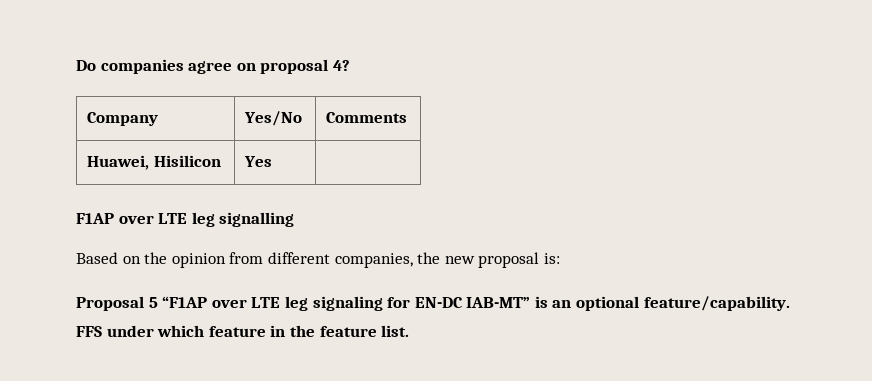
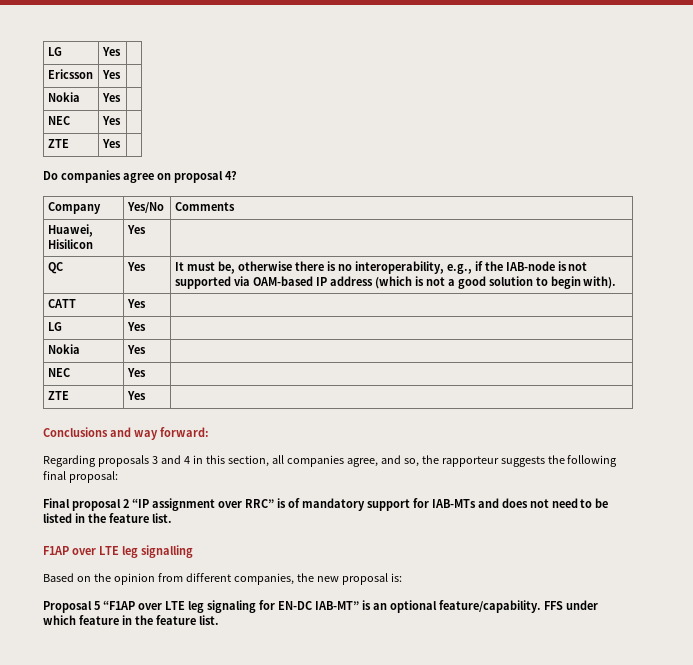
(76, 65) none -> [47,47,62,56] [101,47,121,56] [47,69,93,79] [101,70,121,79] [47,92,80,102] [101,93,121,102] [47,116,70,125] [101,116,121,125] [47,139,69,148] [101,139,121,148] LG | Yes | // Ericsson | Yes | // Nokia | Yes | // NEC | Yes | // ZTE | Yes | //
(273, 161) none -> [47,262,63,274] [126,262,146,271] [174,261,588,274] [174,276,617,289] [47,299,76,308] [126,299,146,308] [47,322,62,331] [126,322,146,331] [47,344,80,354] [126,345,146,354] [47,368,70,377] [126,368,146,377] [47,391,69,400] [126,391,146,400] [43,427,209,440] [43,455,618,467] [43,471,118,483] [43,498,609,511] [43,513,172,523] // QC | Yes | It must be, otherwise there is no interoperability, e.g., if the IAB-node is not supported via OAM-based IP address (which is not a good solution to begin with). // CATT | Yes | // LG | Yes | // Nokia | Yes | // NEC | Yes | // ZTE | Yes | // Conclusions and way forward: // Regarding proposals 3 and 4 in this section, all companies agree, and so, the rapporteur suggests the following final proposal: // Final proposal 2 “IP assignment over RRC” is of mandatory support for IAB-MTs and does not need to be listed in the feature list.

